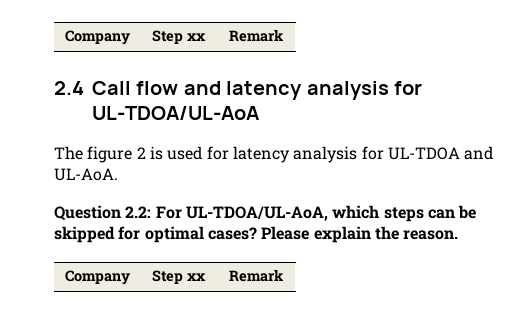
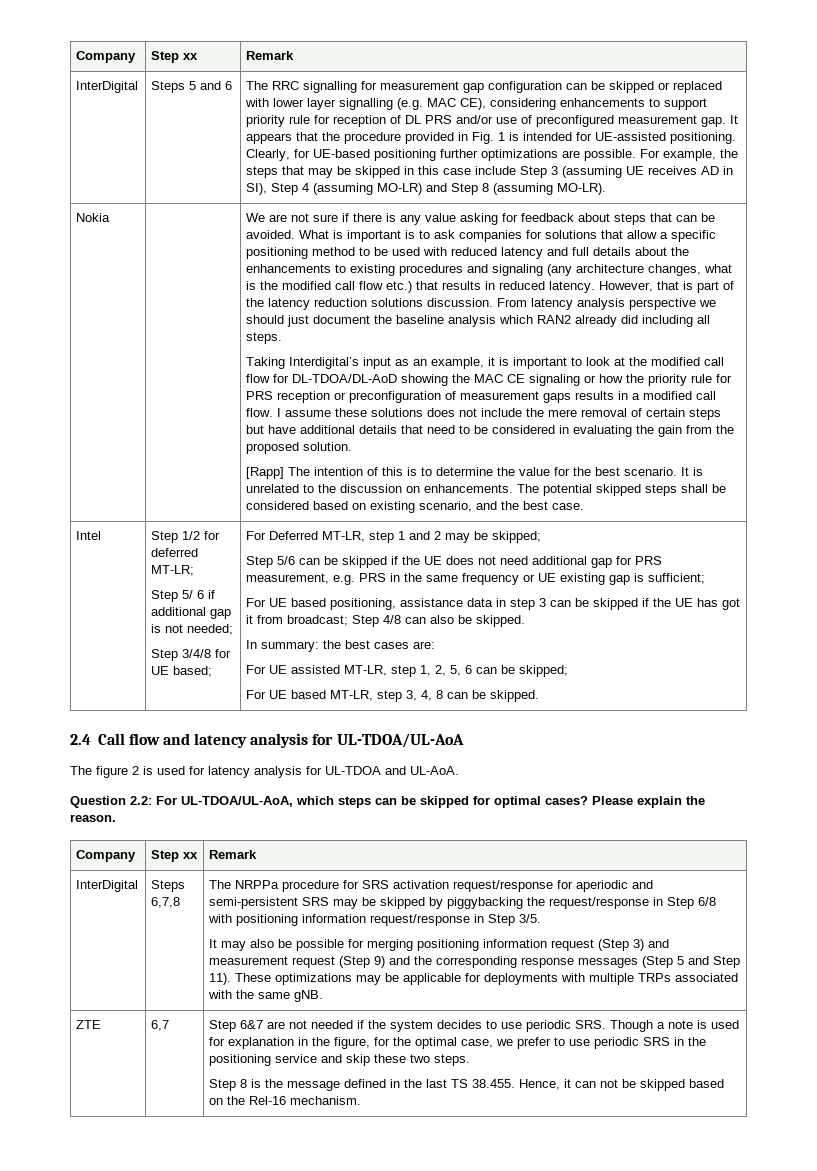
[64,30,130,45] [151,30,206,44] [228,29,284,42] Company | Step xx | Remark -> [76,51,137,63] [151,51,199,63] [246,51,295,60] [76,81,139,93] [151,81,233,93] [246,81,723,93] [245,98,708,110] [246,115,739,127] [246,132,737,144] [246,149,739,161] [246,166,734,178] [246,183,607,195] [76,213,111,222] [246,213,716,225] [246,230,717,242] [246,247,690,259] [246,264,733,276] [246,281,735,293] [246,298,717,310] [246,315,711,327] [246,332,283,344] [246,357,725,369] [246,374,733,386] [246,391,717,403] [246,408,722,420] [246,425,735,437] [246,442,353,454] [246,467,704,479] [246,484,727,496] [246,501,585,513] [76,531,102,540] [151,531,221,543] [151,548,199,557] [151,565,195,576] [151,590,216,602] [151,607,232,619] [151,624,234,635] [151,649,232,661] [151,666,213,677] [246,531,542,543] [246,556,663,568] [246,573,706,585] [246,598,741,610] [246,615,526,627] [246,640,436,652] [246,665,569,677] [246,690,540,702] Company | Step xx | Remark // InterDigital | Steps 5 and 6 | The RRC signalling for measurement gap configuration can be skipped or replaced with lower layer signalling (e.g. MAC CE), considering enhancements to support priority rule for reception of DL PRS and/or use of preconfigured measurement gap. It appears that the procedure provided in Fig. 1 is intended for UE-assisted positioning. Clearly, for UE-based positioning further optimizations are possible. For example, the steps that may be skipped in this case include Step 3 (assuming UE receives AD in SI), Step 4 (assuming MO-LR) and Step 8 (assuming MO-LR). // Nokia | | We are not sure if there is any value asking for feedback about steps that can be avoided. What is important is to ask companies for solutions that allow a specific positioning method to be used with reduced latency and full details about the enhancements to existing procedures and signaling (any architecture changes, what is the modified call flow etc.) that results in reduced latency. However, that is part of the latency reduction solutions discussion. From latency analysis perspective we should just document the baseline analysis which RAN2 already did including all steps. // Taking Interdigital’s input as an example, it is important to look at the modified call flow for DL-TDOA/DL-AoD showing the MAC CE signaling or how the priority rule for PRS reception or preconfiguration of measurement gaps results in a modified call flow. I assume these solutions does not include the mere removal of certain steps but have additional details that need to be considered in evaluating the gain from the proposed solution. // [Rapp] The intention of this is to determine the value for the best scenario. It is unrelated to the discussion on enhancements. The potential skipped steps shall be considered based on existing scenario, and the best case. // Intel | Step 1/2 for deferred MT-LR; // Step 5/ 6 if additional gap is not needed; // Step 3/4/8 for UE based; | For Deferred MT-LR, step 1 and 2 may be skipped; // Step 5/6 can be skipped if the UE does not need additional gap for PRS measurement, e.g. PRS in the same frequency or UE existing gap is sufficient; // For UE based positioning, assistance data in step 3 can be skipped if the UE has got it from broadcast; Step 4/8 can also be skipped. // In summary: the best cases are: // For UE assisted MT-LR, step 1, 2, 5, 6 can be skipped; // For UE based MT-LR, step 3, 4, 8 can be skipped.
(284, 275) none -> [76,880,139,892] [151,880,186,892] [151,897,181,908] [209,880,654,892] [209,897,717,909] [208,914,542,926] [209,939,670,951] [209,956,741,968] [209,973,739,985] [208,990,324,1002] [76,1020,102,1029] [151,1020,170,1031] [209,1020,740,1032] [209,1037,707,1049] [209,1054,471,1066] [209,1079,725,1091] [209,1096,362,1105] // InterDigital | Steps 6,7,8 | The NRPPa procedure for SRS activation request/response for aperiodic and semi-persistent SRS may be skipped by piggybacking the request/response in Step 6/8 with positioning information request/response in Step 3/5. // It may also be possible for merging positioning information request (Step 3) and measurement request (Step 9) and the corresponding response messages (Step 5 and Step 11). These optimizations may be applicable for deployments with multiple TRPs associated with the same gNB. // ZTE | 6,7 | Step 6&7 are not needed if the system decides to use periodic SRS. Though a note is used for explanation in the figure, for the optimal case, we prefer to use periodic SRS in the positioning service and skip these two steps. // Step 8 is the message defined in the last TS 38.455. Hence, it can not be skipped based on the Rel-16 mechanism.

